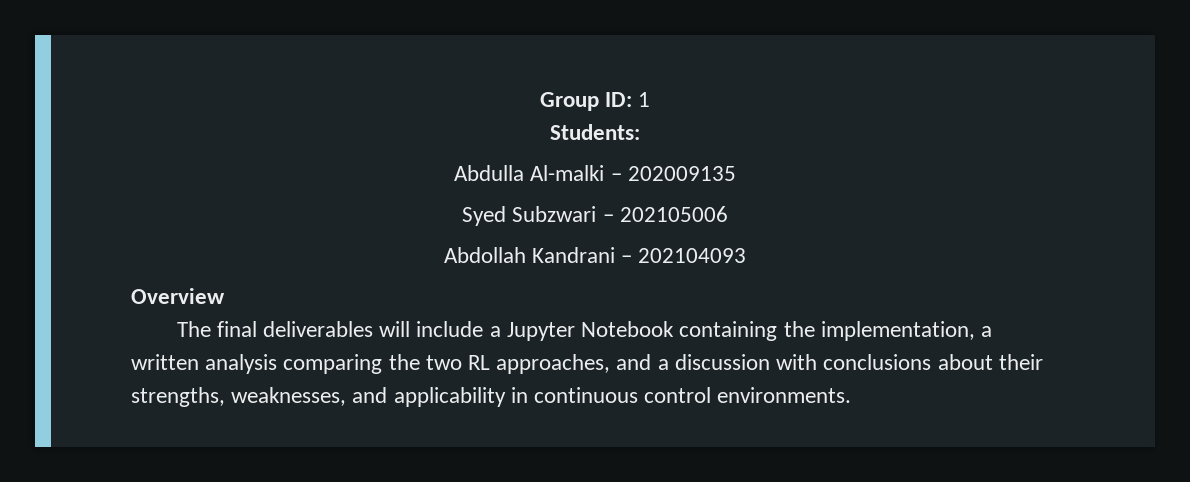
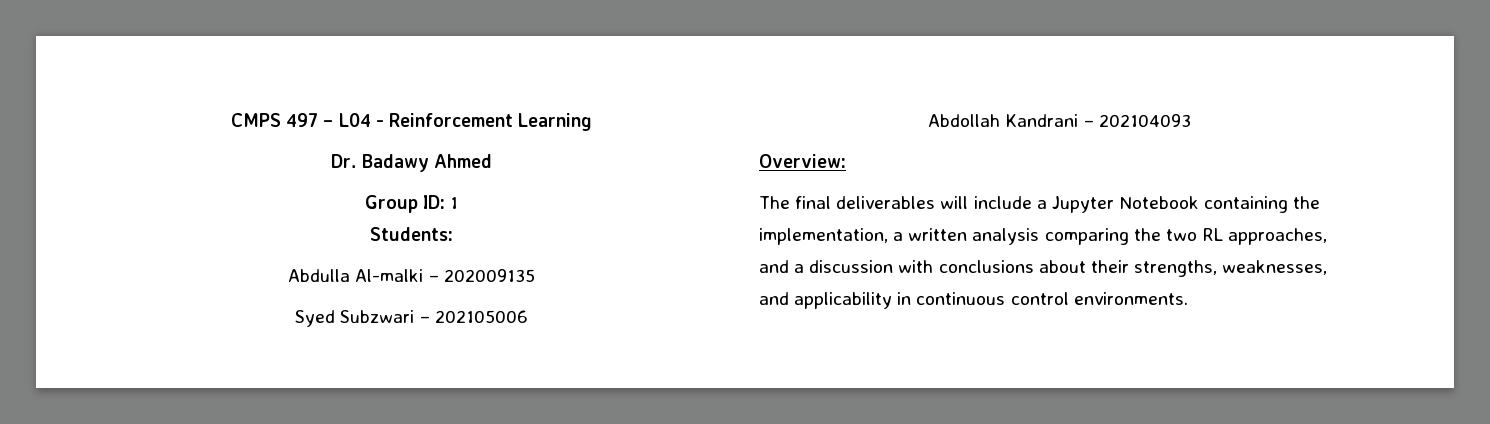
(539, 101) none -> [231,113,592,131] [331,154,492,172] CMPS 497 – L04 - Reinforcement Learning // Dr. Badawy Ahmed //
[131,288,225,304] Overview -> [759,154,846,168] Overview:

